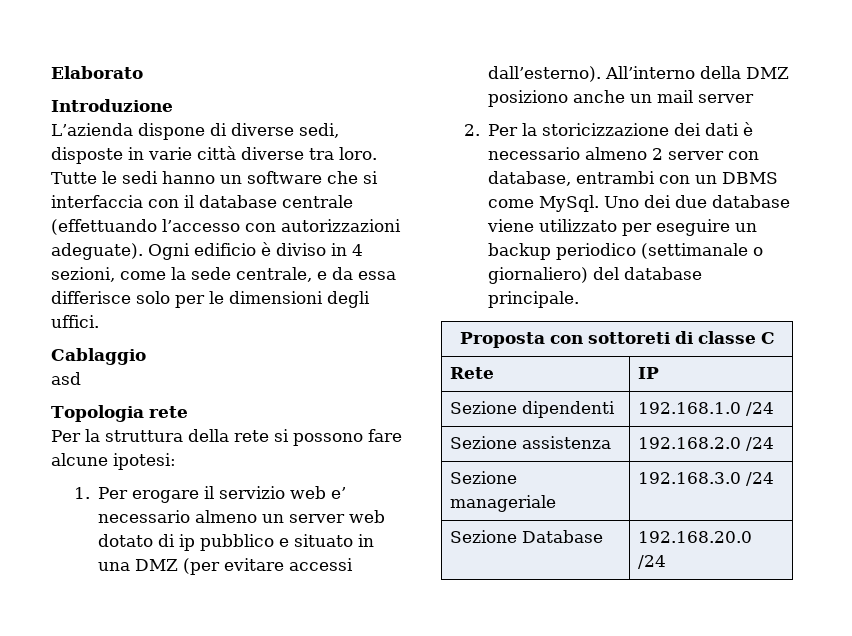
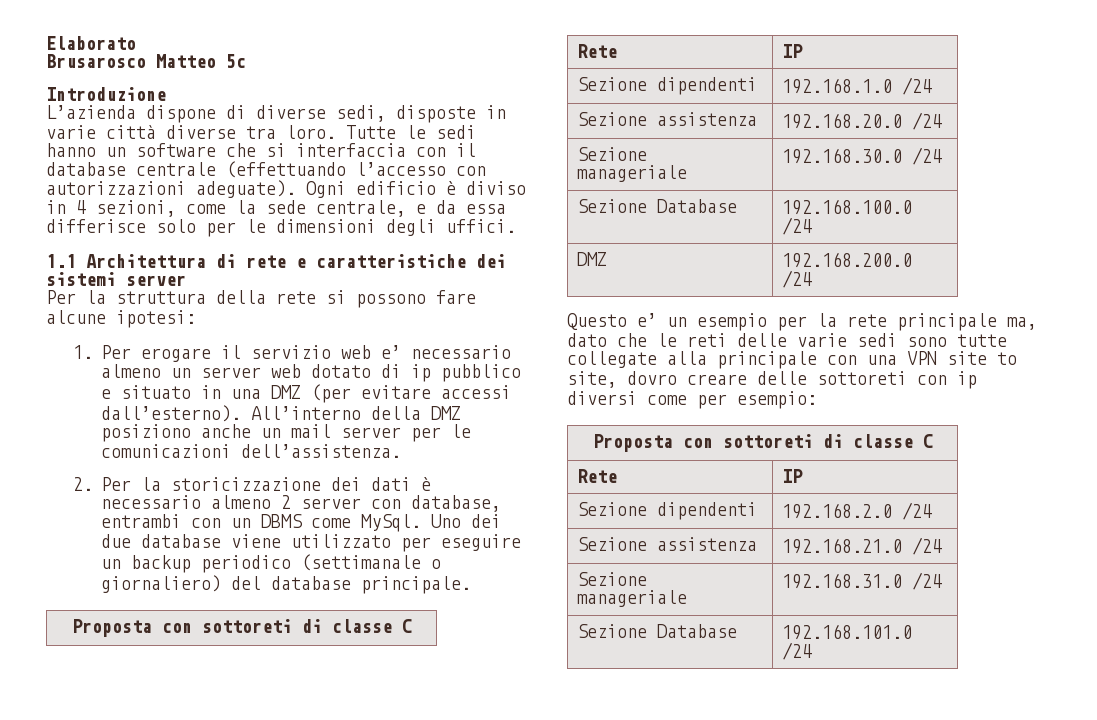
(143, 72) none -> [46,54,246,68] // Brusarosco Matteo 5c
[51,348,146,365] [51,372,81,385] [51,405,188,422] Cablaggio // asd // Topologia rete -> [46,254,506,268] [46,272,186,286] 1.1 Architettura di rete e caratteristiche dei sistemi server
(755, 98) none -> [410,424,471,442] [100,444,401,458] per le comunicazioni dell’assistenza.
[637,437,774,451] [449,471,517,484] [449,495,556,512] [637,472,774,486] [449,530,603,543] [637,531,752,543] [637,555,666,569] 192.168.2.0 /24 // Sezione manageriale | 192.168.3.0 /24 // Sezione Database | 192.168.20.0 /24 -> [781,112,942,130] [576,147,647,161] [576,165,687,182] [781,147,942,165] [576,199,737,213] [781,199,912,215] [781,217,812,235] [576,252,607,266] [781,252,912,268] [781,270,812,288] [567,313,1037,331] [567,333,1007,347] [567,351,1017,369] [567,371,977,389] [567,391,817,409] [592,434,933,452] [576,469,617,483] [781,469,803,483] [576,502,757,520] [781,502,932,520] [576,537,757,551] [781,537,942,555] [576,572,647,586] [576,590,687,607] [781,572,942,590] [576,624,737,638] [781,624,912,640] [781,642,812,660] 192.168.20.0 /24 // Sezione manageriale | 192.168.30.0 /24 // Sezione Database | 192.168.100.0 /24 // DMZ | 192.168.200.0 /24 // Questo e’ un esempio per la rete principale ma, dato che le reti delle varie sedi sono tutte collegate alla principale con una VPN site to site, dovro creare delle sottoreti con ip diversi come per esempio: // Proposta con sottoreti di classe C // Rete | IP // Sezione dipendenti | 192.168.2.0 /24 // Sezione assistenza | 192.168.21.0 /24 // Sezione manageriale | 192.168.31.0 /24 // Sezione Database | 192.168.101.0 /24

